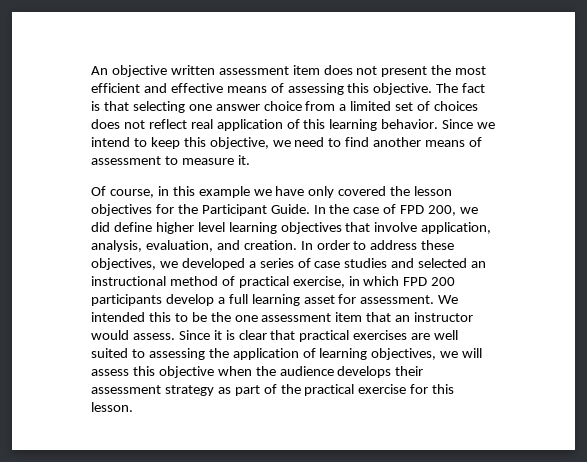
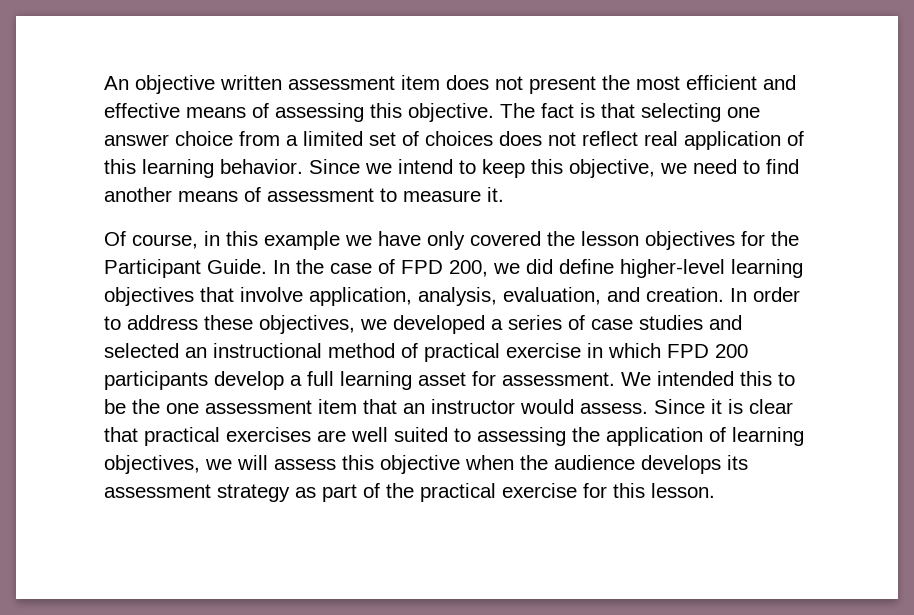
[155,222,225,234] higher level -> [620,259,725,278] higher-level
[292,276,345,288] exercise, -> [506,343,581,358] exercise
[395,366,424,376] their -> [727,455,748,470] its

